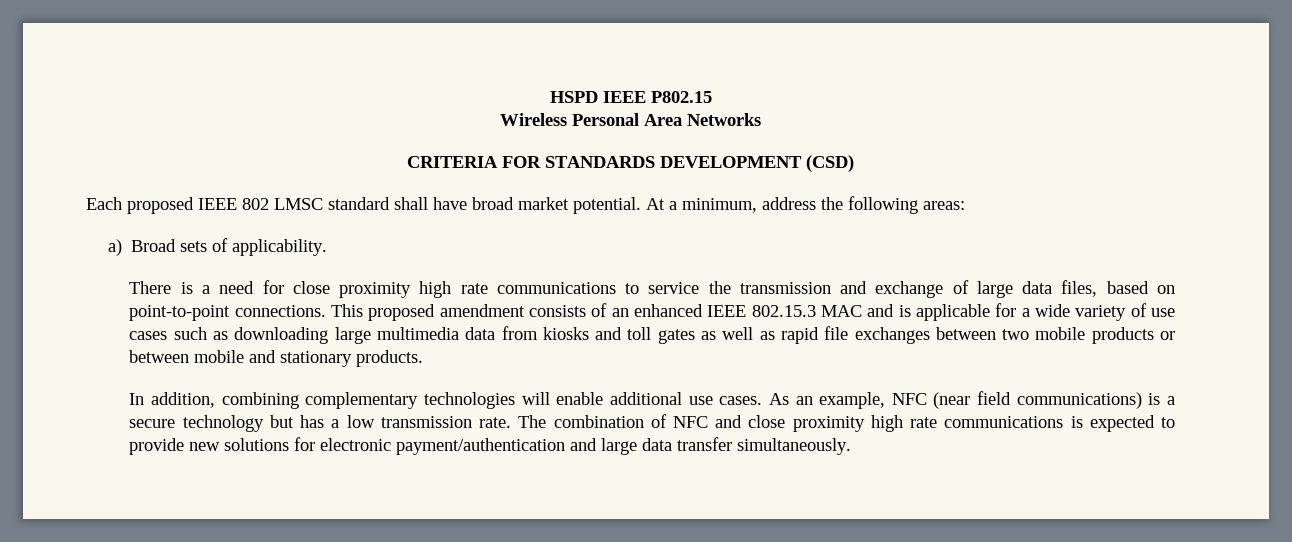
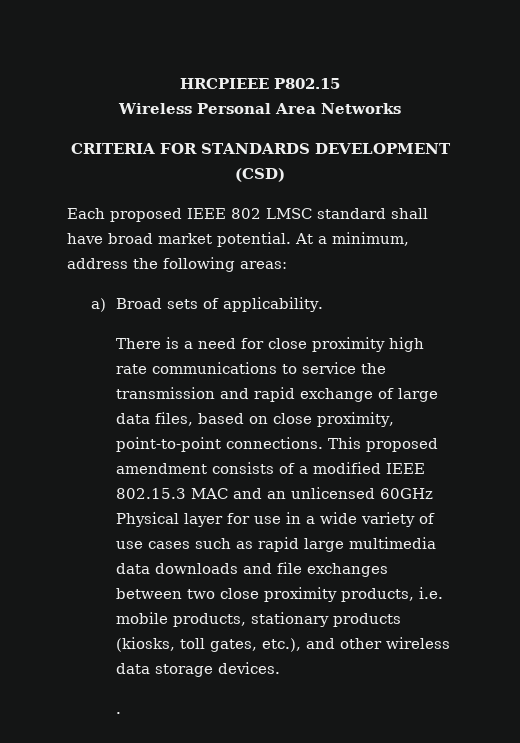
[549,91,646,103] HSPD IEEE -> [180,78,269,89] HRCPIEEE
(868, 287) none -> [253,387,295,402] rapid
(1175, 289) none -> [272,412,394,427] close proximity,
[611,304,704,317] an enhanced -> [298,462,381,474] a modified
[898,303,1017,321] is applicable for -> [266,487,433,499] [115,512,301,527] an unlicensed 60GHz Physical layer for use in
[234,327,329,344] downloading -> [257,537,299,552] rapid
[501,326,1175,344] [129,350,424,367] [129,391,1176,409] [129,414,1176,432] [129,437,852,455] from kiosks and toll gates as well as rapid file exchanges between two mobile products or between mobile and stationary products. // In addition, combining complementary technologies will enable additional use cases. As an example, NFC (near field communications) is a secure technology but has a low transmission rate. The combination of NFC and close proximity high rate communications is expected to provide new solutions for electronic payment/authentication and large data transfer simultaneously. -> [154,562,388,577] [115,587,443,602] [115,612,401,627] [115,637,450,652] [115,662,280,677] [115,712,121,714] downloads and file exchanges between two close proximity products, i.e. mobile products, stationary products (kiosks, toll gates, etc.), and other wireless data storage devices. // .

